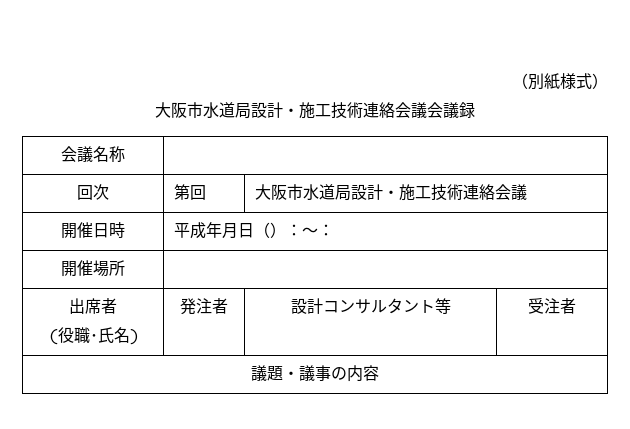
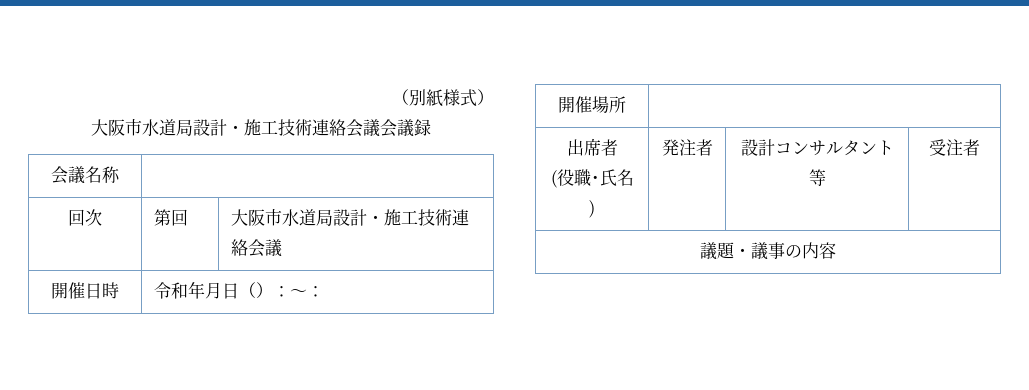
[174,222,207,239] 平成 -> [153,282,188,299] 令和

